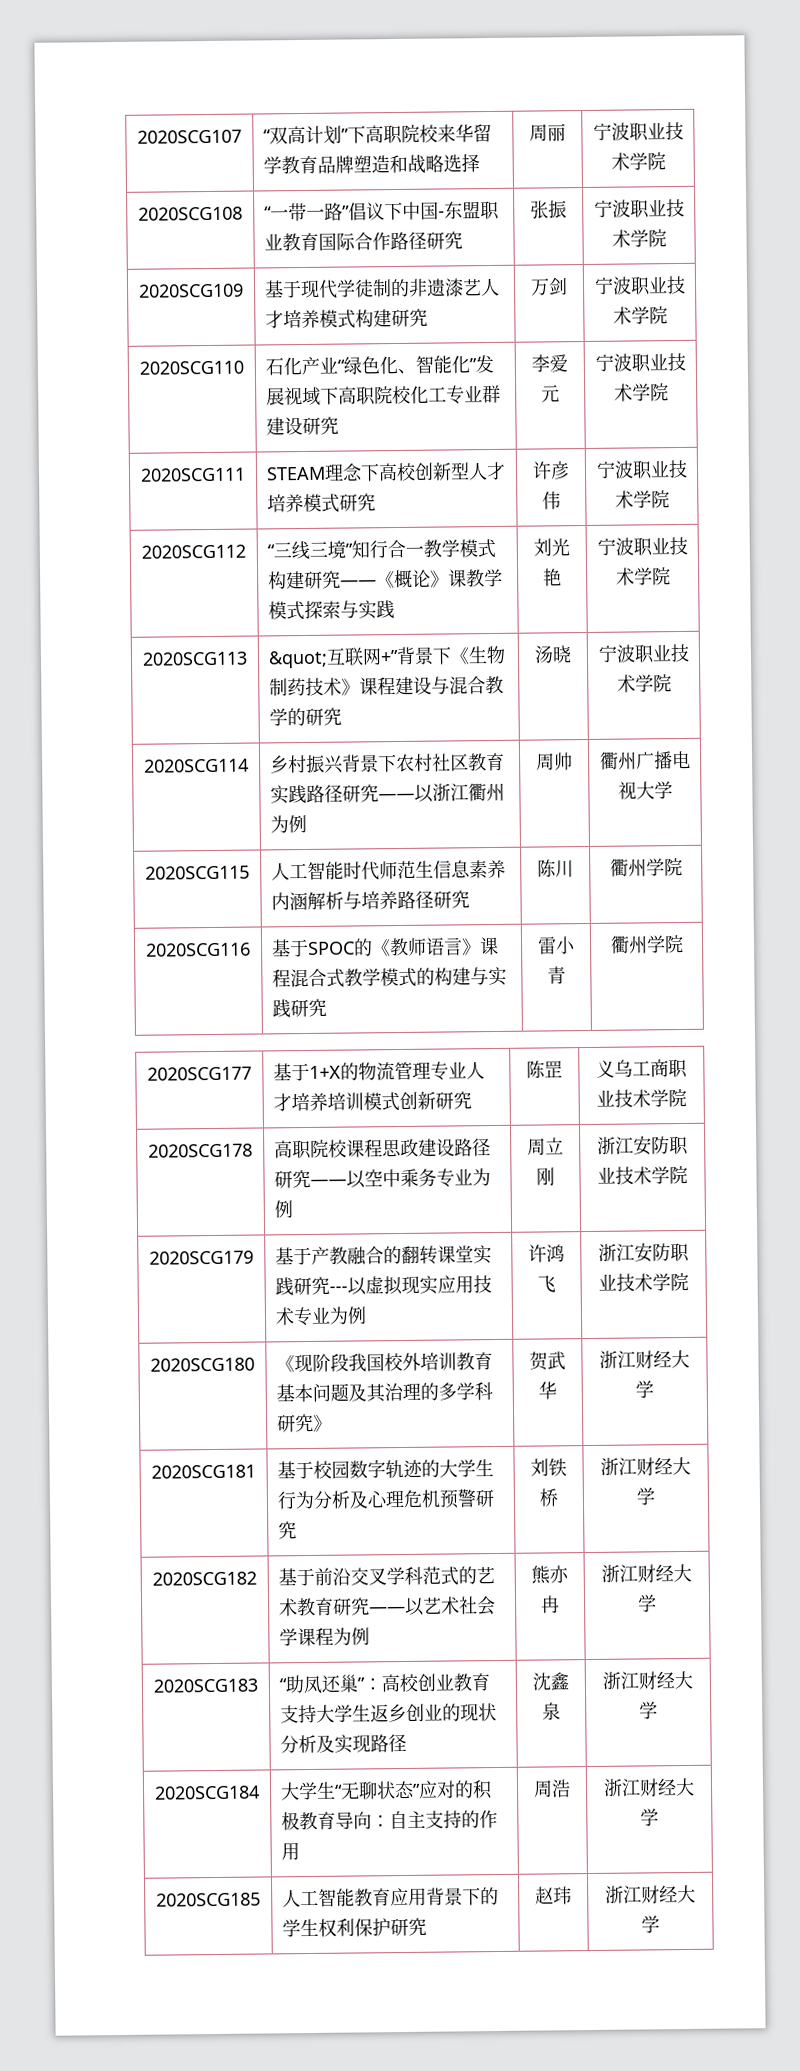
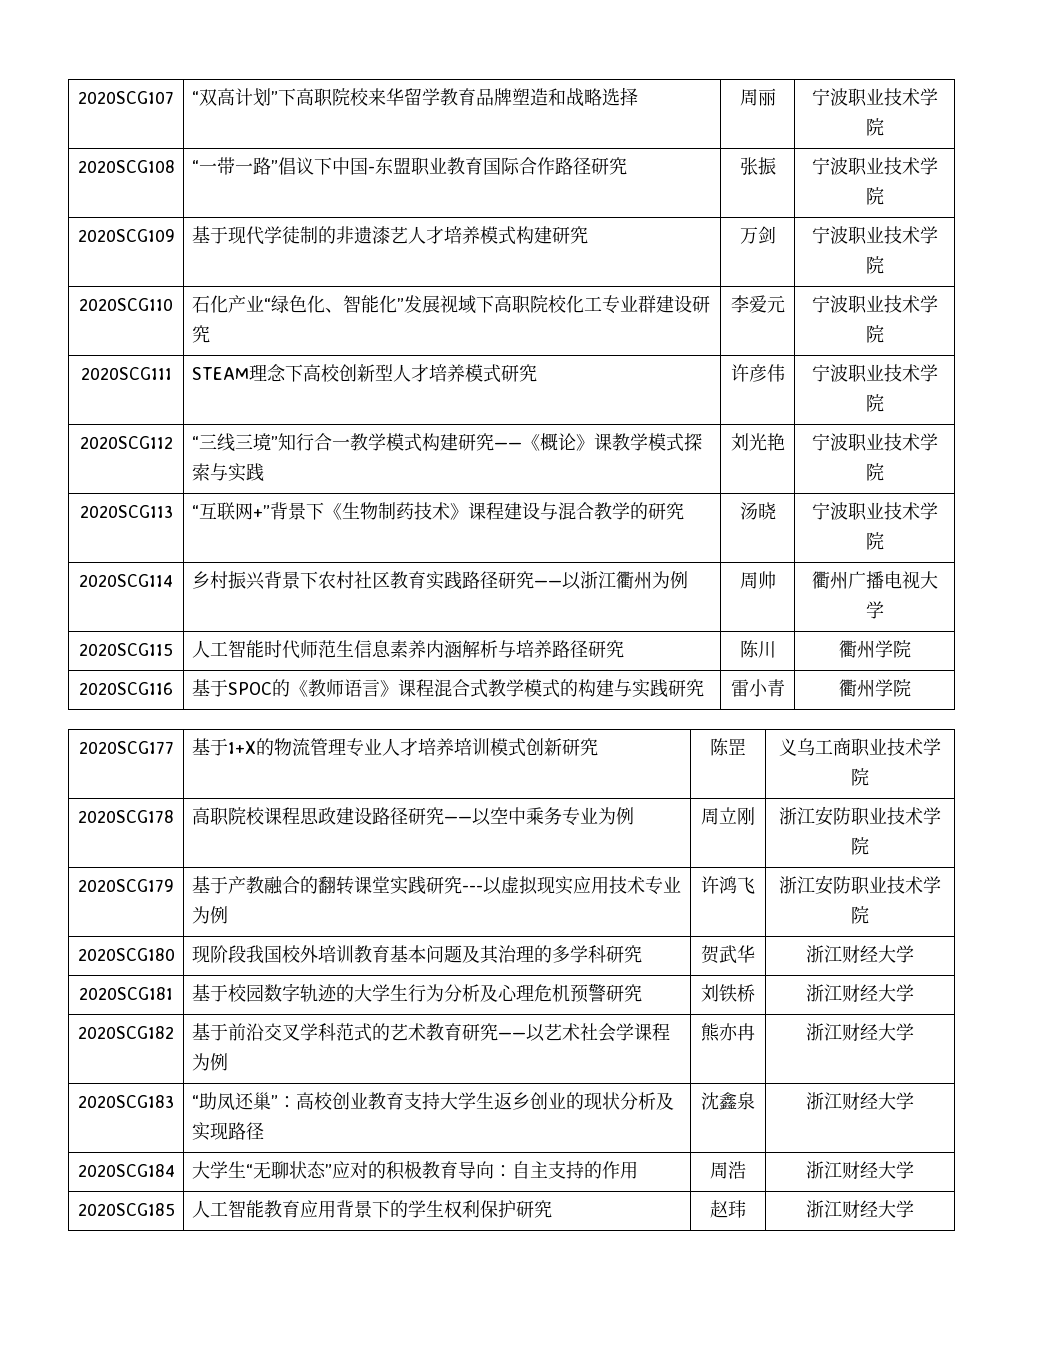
[268,650,329,669] &quot; -> [191,505,199,518] “
[276,1355,296,1373] 《 -> (175, 954) none
[313,1414,333,1432] 》 -> (642, 954) none

